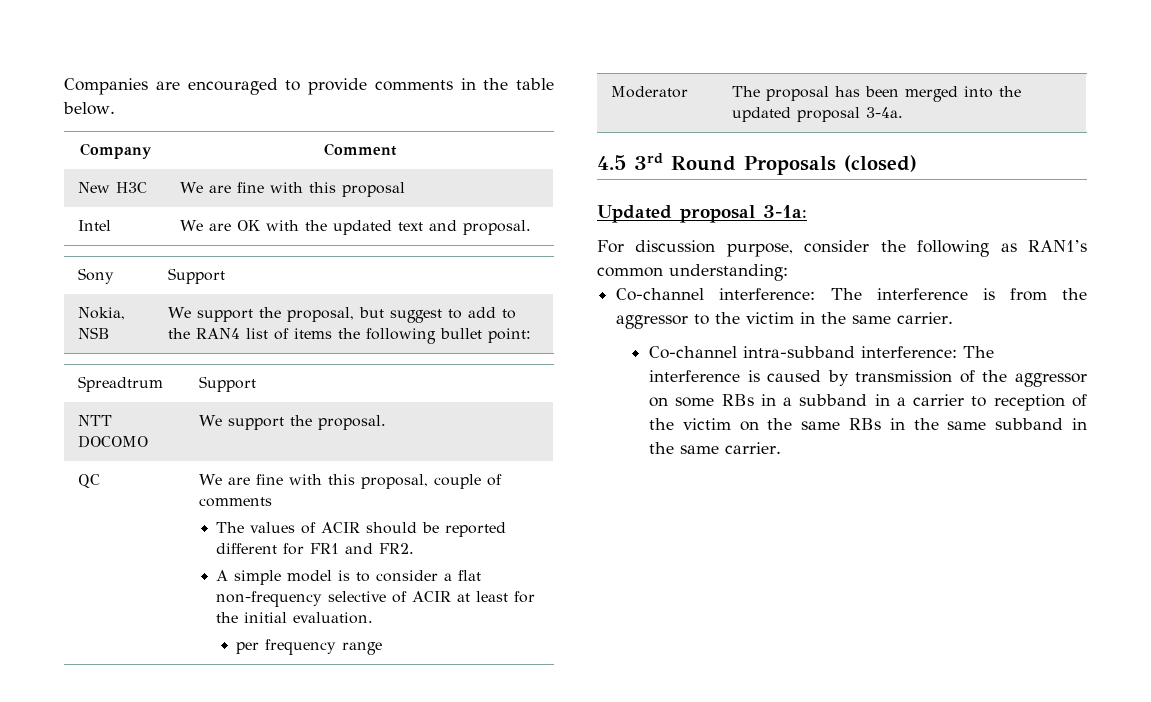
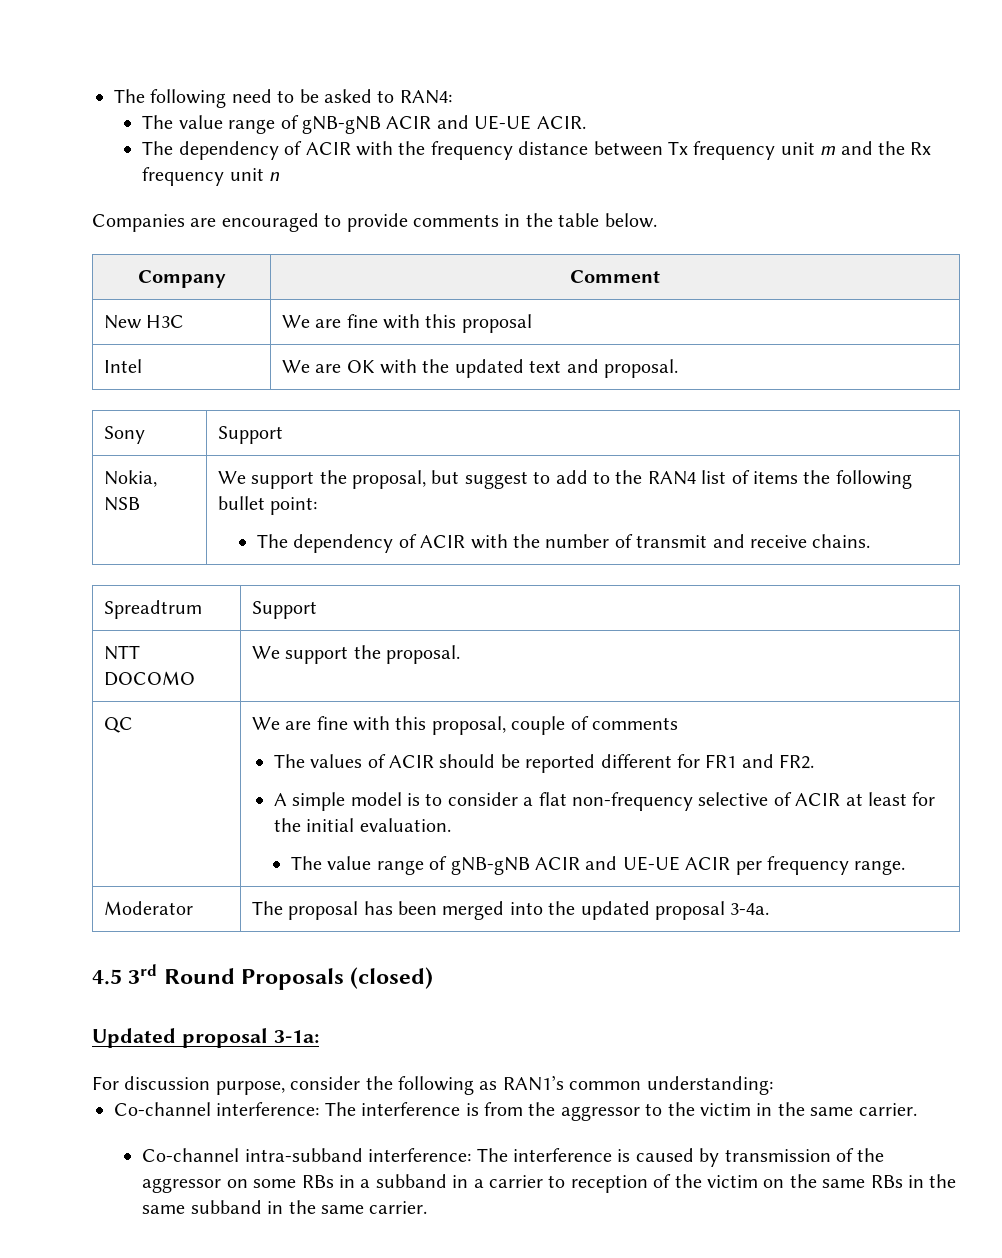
(64, 86) none -> [114,89,452,108] [142,115,586,134] [142,141,932,160] [142,167,281,186] The following need to be asked to RAN4: // The value range of gNB-gNB ACIR and UE-UE ACIR. // The dependency of ACIR with the frequency distance between Tx frequency unit m and the Rx frequency unit n //
(531, 335) none -> [256,534,871,553] // The dependency of ACIR with the number of transmit and receive chains.
(374, 618) none -> [290,856,731,875] The value range of gNB-gNB ACIR and UE-UE ACIR
[341,642,382,655] range -> [854,860,906,875] range.

